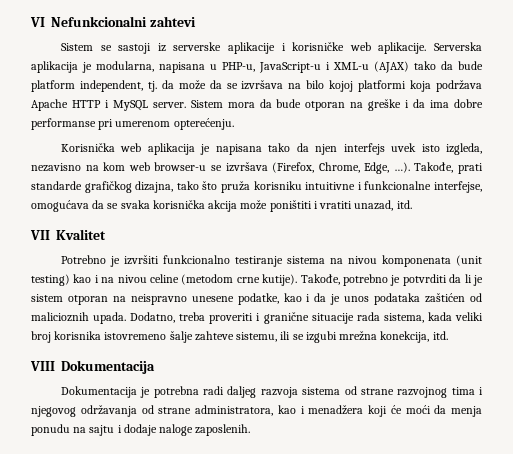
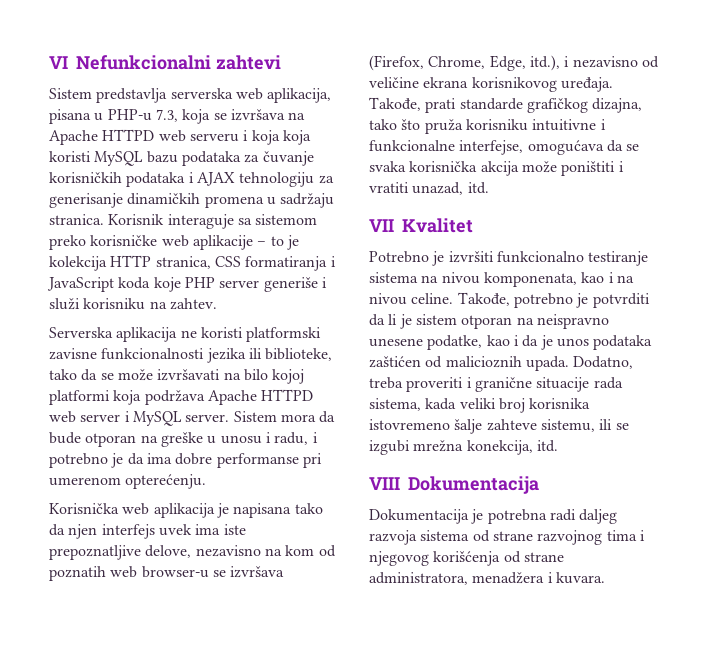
[100,42,482,54] [31,61,483,73] [31,80,284,92] se sastoji iz serverske aplikacije i korisničke web aplikacije. Serverska aplikacija je modularna, napisana u PHP-u, JavaScript-u i XML-u (AJAX) tako da bude platform independent, tj. da može da se izvršava -> [96,88,332,103] [49,109,306,124] [49,129,311,145] [49,151,314,166] [49,172,334,187] [49,193,335,208] [49,214,318,229] [49,235,299,250] [49,255,336,271] [47,277,327,292] [49,298,217,310] [49,327,322,342] [49,348,333,363] [49,369,221,381] predstavlja serverska web aplikacija, pisana u PHP-u 7.3, koja se izvršava na Apache HTTPD web serveru i koja koja koristi MySQL bazu podataka za čuvanje korisničkih podataka i AJAX tehnologiju za generisanje dinamičkih promena u sadržaju stranica. Korisnik interaguje sa sistemom preko korisničke web aplikacije – to je kolekcija HTTP stranica, CSS formatiranja i JavaScript koda koje PHP server generiše i služi korisniku na zahtev. // Serverska aplikacija ne koristi platformski zavisne funkcionalnosti jezika ili biblioteke, tako da se može izvršavati
[71,100,101,108] HTTP -> [261,389,314,401] [49,411,121,423] HTTPD web server
[405,100,410,108] i -> [207,432,318,445] [49,453,124,468] u unosu i radu, i potrebno je
[421,143,482,155] isto izgleda, -> [195,524,246,535] [49,545,192,560] ima iste prepoznatljive delove,
(126, 166) none -> [318,545,336,557] [49,566,106,581] od poznatih
[393,162,410,173] …). -> [529,55,659,71] [369,77,613,92] itd.), i nezavisno od veličine ekrana korisnikovog uređaja.
[381,255,482,267] [31,274,70,286] komponenata (unit testing) -> [483,272,577,287] komponenata,
[150,274,298,286] celine (metodom crne kutije). -> [411,293,454,304] celine.
[80,405,137,417] održavanja -> [433,551,501,566] korišćenja
[277,405,482,417] [31,424,251,436] kao i menadžera koji će moći da menja ponudu na sajtu i dodaje naloge zaposlenih. -> [472,572,605,584] menadžera i kuvara.

